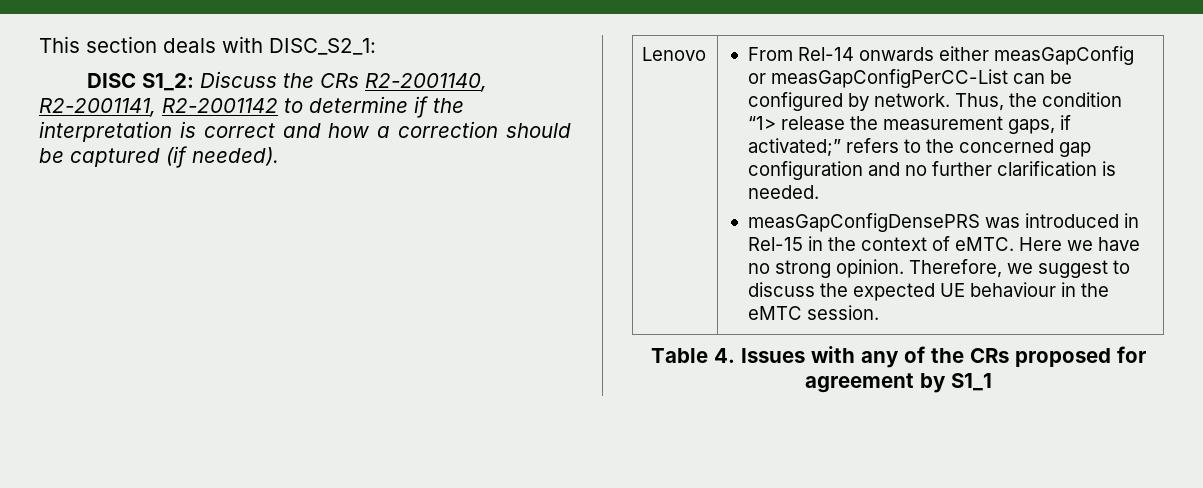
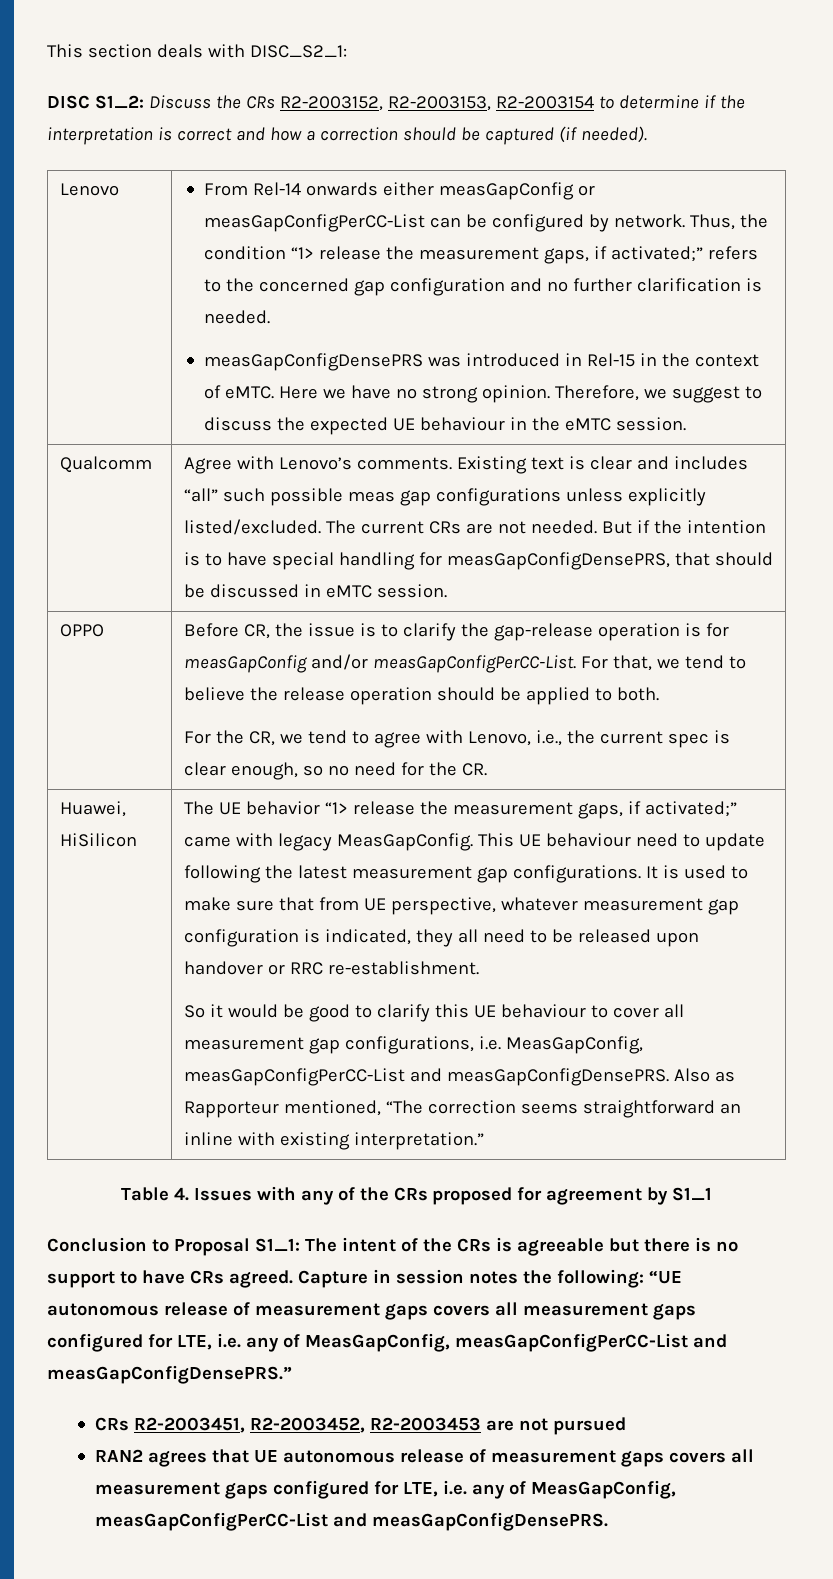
[364,73,487,92] [39,98,278,117] R2-2001140, R2-2001141, R2-2001142 -> [279,96,594,111] R2-2003152, R2-2003153, R2-2003154
(879, 312) none -> [59,456,152,473] [183,456,748,474] [183,488,706,506] [183,519,766,535] [183,552,773,570] [183,584,447,598] [59,624,104,637] [183,623,729,641] [183,654,746,673] [183,687,659,705] [183,730,730,748] [183,762,487,780] [59,801,126,817] [59,833,137,847] [183,801,737,819] [183,833,765,851] [183,865,748,883] [183,897,739,915] [183,929,699,947] [183,961,479,975] [183,1004,684,1022] [183,1036,643,1054] [183,1068,735,1086] [183,1100,741,1118] [183,1132,484,1150] // Qualcomm | Agree with Lenovo’s comments. Existing text is clear and includes “all” such possible meas gap configurations unless explicitly listed/excluded. The current CRs are not needed. But if the intention is to have special handling for measGapConfigDensePRS, that should be discussed in eMTC session. // OPPO | Before CR, the issue is to clarify the gap-release operation is for measGapConfig and/or measGapConfigPerCC-List. For that, we tend to believe the release operation should be applied to both. // For the CR, we tend to agree with Lenovo, i.e., the current spec is clear enough, so no need for the CR. // Huawei, HiSilicon | The UE behavior “1> release the measurement gaps, if activated;” came with legacy MeasGapConfig. This UE behaviour need to update following the latest measurement gap configurations. It is used to make sure that from UE perspective, whatever measurement gap configuration is indicated, they all need to be released upon handover or RRC re-establishment. // So it would be good to clarify this UE behaviour to cover all measurement gap configurations, i.e. MeasGapConfig, measGapConfigPerCC-List and measGapConfigDensePRS. Also as Rapporteur mentioned, “The correction seems straightforward an inline with existing interpretation.”
(992, 382) none -> [47,1237,738,1256] [47,1269,682,1288] [47,1302,696,1320] [47,1333,727,1352] [47,1365,292,1384] [94,1417,626,1435] [94,1449,754,1467] [94,1480,676,1499] [94,1512,608,1531] // Conclusion to Proposal S1_1: The intent of the CRs is agreeable but there is no support to have CRs agreed. Capture in session notes the following: “UE autonomous release of measurement gaps covers all measurement gaps configured for LTE, i.e. any of MeasGapConfig, measGapConfigPerCC-List and measGapConfigDensePRS.” // CRs R2-2003451, R2-2003452, R2-2003453 are not pursued // RAN2 agrees that UE autonomous release of measurement gaps covers all measurement gaps configured for LTE, i.e. any of MeasGapConfig, measGapConfigPerCC-List and measGapConfigDensePRS.

